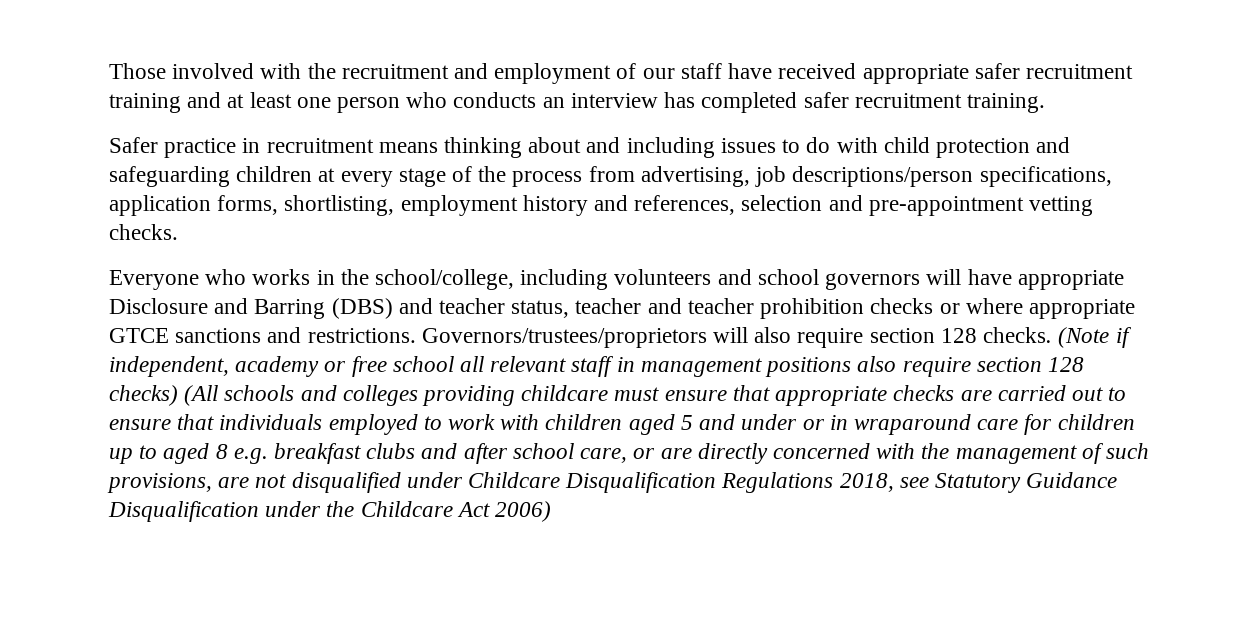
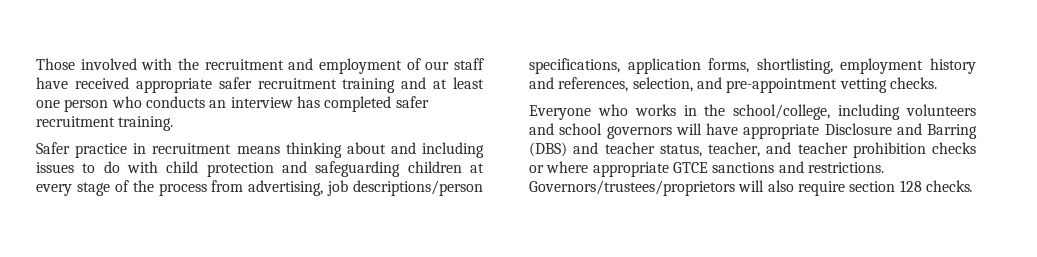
[741,195,823,211] selection -> [632,77,693,92] selection,
[575,298,642,314] teacher -> [708,142,760,157] teacher,
[1058,327,1132,348] [109,356,1084,377] [109,385,1127,406] [109,414,1135,435] [109,443,1149,464] [107,472,1118,493] [108,501,552,522] (Note if independent, academy or free school all relevant staff in management positions also require section 128 checks) (All schools and colleges providing childcare must ensure that appropriate checks are carried out to ensure that individuals employed to work with children aged 5 and under or in wraparound care for children up to aged 8 e.g. breakfast clubs and after school care, or are directly concerned with the management of such provisions, are not disqualified under Childcare Disqualification Regulations 2018, see Statutory Guidance Disqualification under the Childcare Act 2006) -> (973, 186) none

